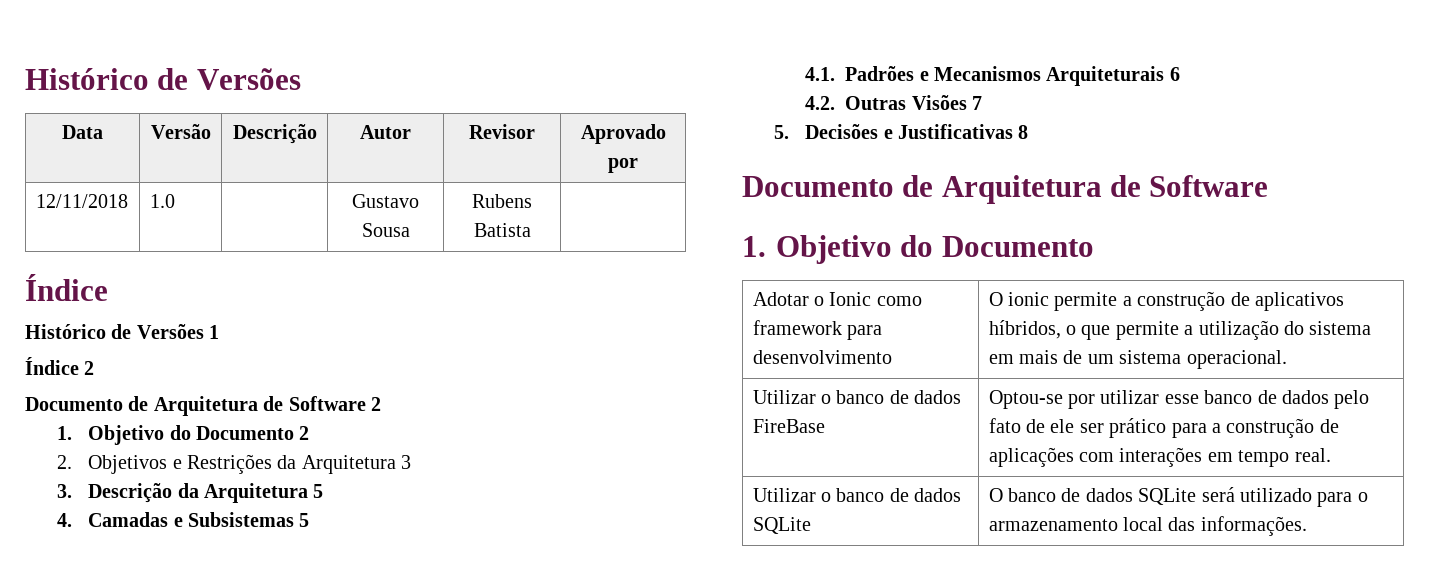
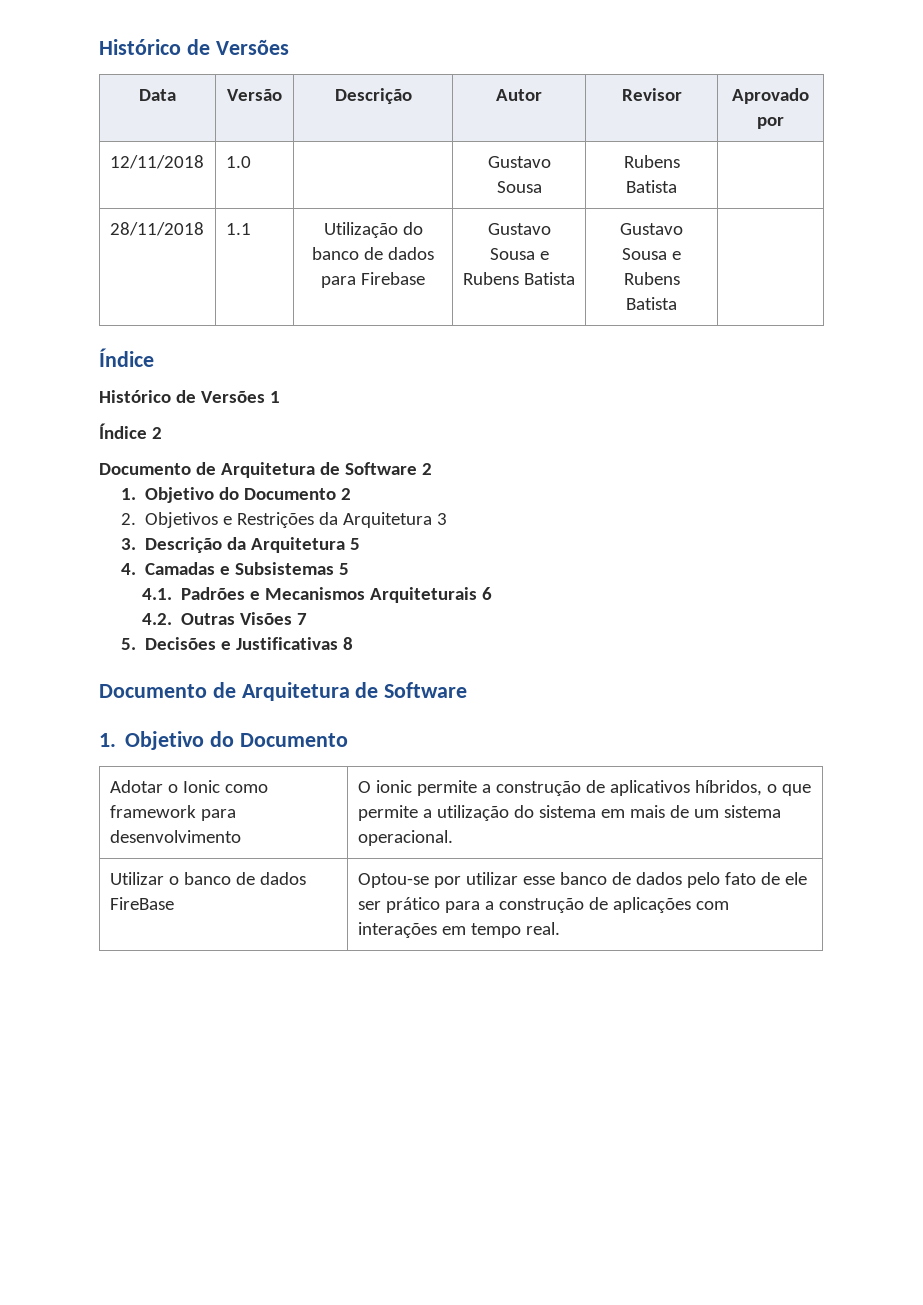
(531, 230) none -> [109,222,204,236] [225,223,251,235] [323,222,423,238] [312,247,434,260] [321,272,425,288] [487,223,551,235] [489,248,549,260] [463,272,575,285] [620,223,683,235] [622,248,681,260] [623,272,680,285] [626,297,677,310] // 28/11/2018 | 1.1 | Utilização do banco de dados para Firebase | Gustavo Sousa e Rubens Batista | Gustavo Sousa e Rubens Batista |
[752,488,962,502] [752,517,811,534] [988,487,1368,507] [988,516,1307,536] // Utilizar o banco de dados SQLite | O banco de dados SQLite será utilizado para o armazenamento local das informações. -> (560, 928) none

